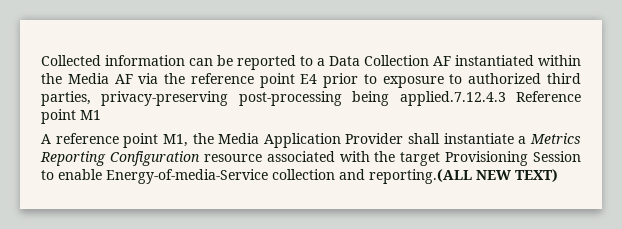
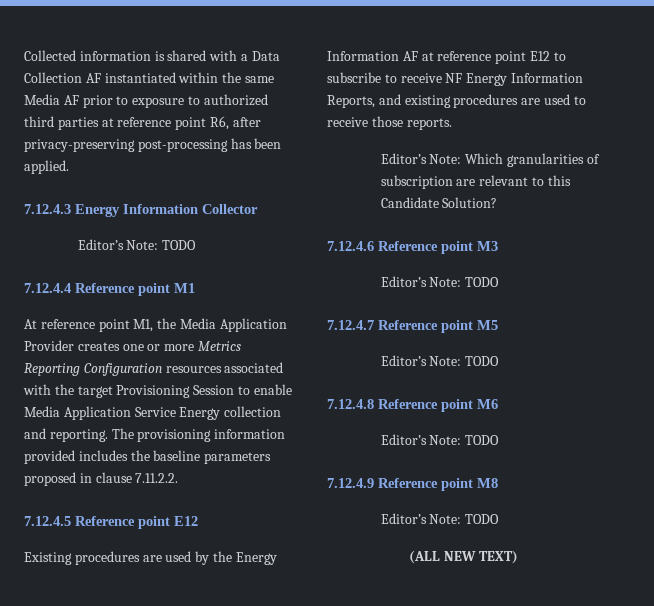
[189,55,313,70] can be reported to -> [154,50,238,61] is shared with
(62, 78) none -> [244,76,274,83] same
[138,73,318,88] via the reference point E4 -> (79, 100) none
[41,91,506,106] parties, privacy-preserving post-processing being applied.7.12.4.3 -> [57,116,261,130] [24,138,282,152] [24,160,69,174] [24,204,258,217] [77,239,197,250] [24,283,71,293] parties at reference point R6, after privacy-preserving post-processing has been applied. // 7.12.4.3 Energy Information Collector // Editor’s Note: TODO // 7.12.4.4
[41,134,51,144] A -> [24,319,37,329] At
[408,133,527,144] shall instantiate a -> [77,342,195,351] creates one or more
[203,154,262,162] resource -> [165,366,222,373] resources
[106,169,472,184] Energy-of-media-Service collection and reporting.(ALL -> [24,406,282,420] [24,428,286,442] [24,450,272,464] [24,472,179,486] [24,516,198,529] [24,551,277,565] [327,51,566,64] [327,72,583,86] [327,94,586,108] [327,116,452,130] [380,153,600,167] [380,175,571,189] [380,197,498,208] [327,241,498,254] [380,276,500,287] [327,320,498,333] [380,355,500,366] [327,399,498,412] [380,434,500,445] [327,478,498,491] [380,513,500,524] [409,550,441,564] Media Application Service Energy collection and reporting. The provisioning information provided includes the baseline parameters proposed in clause 7.11.2.2. // 7.12.4.5 Reference point E12 // Existing procedures are used by the Energy Information AF at reference point E12 to subscribe to receive NF Energy Information Reports, and existing procedures are used to receive those reports. // Editor’s Note: Which granularities of subscription are relevant to this Candidate Solution? // 7.12.4.6 Reference point M3 // Editor’s Note: TODO // 7.12.4.7 Reference point M5 // Editor’s Note: TODO // 7.12.4.8 Reference point M6 // Editor’s Note: TODO // 7.12.4.9 Reference point M8 // Editor’s Note: TODO // (ALL

